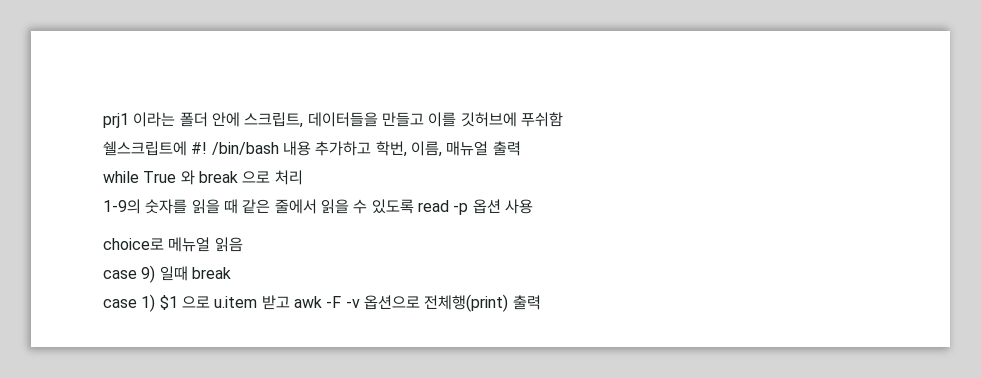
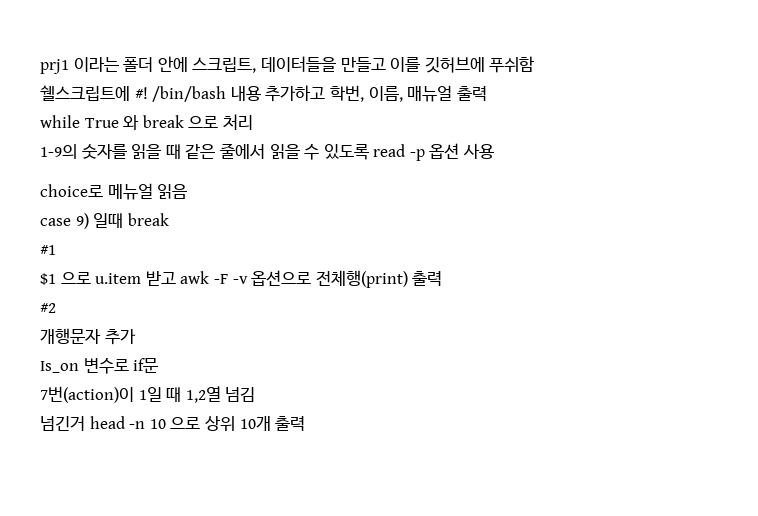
[103,294,156,312] case 1) -> [40,245,56,255] #1 //
(541, 302) none -> [40,303,56,313] [40,328,136,345] [40,358,159,374] [40,386,256,403] [40,416,306,432] // #2 // 개행문자 추가 // Is_on 변수로 if문 // 7번(action)이 1일 때 1,2열 넘김 // 넘긴거 head -n 10 으로 상위 10개 출력

